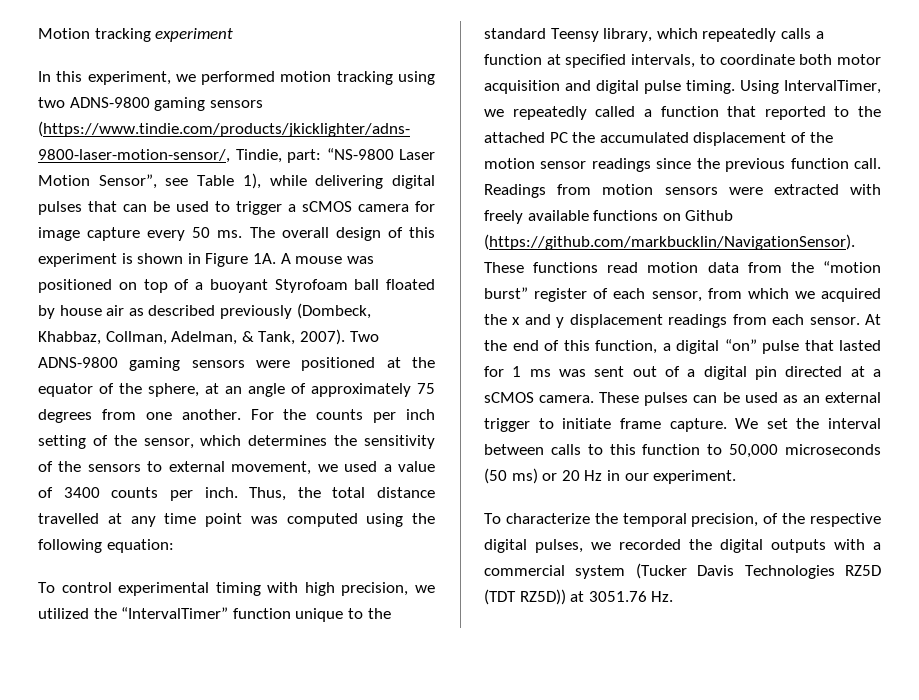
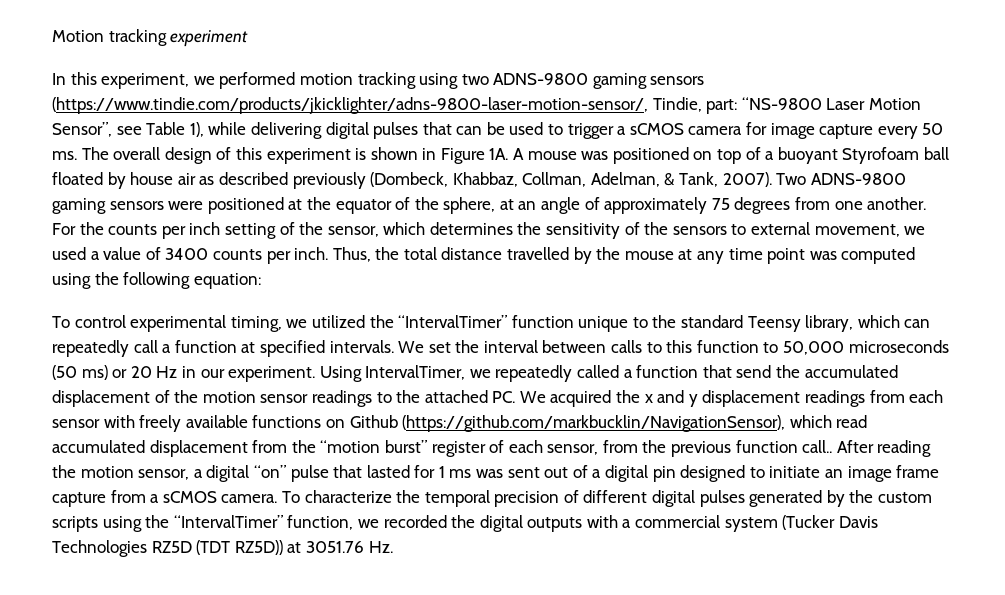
(99, 518) none -> [573,247,674,264] by the mouse
[215,582,409,596] timing with high precision, -> [230,316,282,332] timing,
[702,28,811,42] repeatedly calls -> [904,319,931,328] [52,340,158,357] can repeatedly call
[631,54,881,68] [484,80,881,94] [484,106,881,120] [484,132,833,146] [484,158,881,172] [484,184,881,198] [484,210,734,224] [484,234,855,250] [484,261,881,273] [484,287,881,302] [484,314,881,328] [484,339,881,354] [484,366,881,380] [484,392,881,406] [484,418,727,432] intervals, to coordinate both motor acquisition and digital pulse timing. Using IntervalTimer, we repeatedly called a function that reported to the attached PC the accumulated displacement of the motion sensor readings since the previous function call. Readings from motion sensors were extracted with freely available functions on Github (https://github.com/markbucklin/NavigationSensor). These functions read motion data from the “motion burst” register of each sensor, from which we acquired the x and y displacement readings from each sensor. At the end of this function, a digital “on” pulse that lasted for 1 ms was sent out of a digital pin directed at a sCMOS camera. These pulses can be used as an external trigger to initiate frame capture. -> [329,340,394,353] intervals.
[484,513,881,527] [484,539,583,553] // To characterize the temporal precision, of the respective digital pulses, -> [319,365,898,382] [52,390,944,407] [52,415,868,432] [52,440,932,457] [52,465,940,482] [52,490,933,507] [52,515,354,532] Using IntervalTimer, we repeatedly called a function that send the accumulated displacement of the motion sensor readings to the attached PC. We acquired the x and y displacement readings from each sensor with freely available functions on Github (https://github.com/markbucklin/NavigationSensor), which read accumulated displacement from the “motion burst” register of each sensor, from the previous function call.. After reading the motion sensor, a digital “on” pulse that lasted for 1 ms was sent out of a digital pin designed to initiate an image frame capture from a sCMOS camera. To characterize the temporal precision of different digital pulses generated by the custom scripts using the “IntervalTimer” function,

